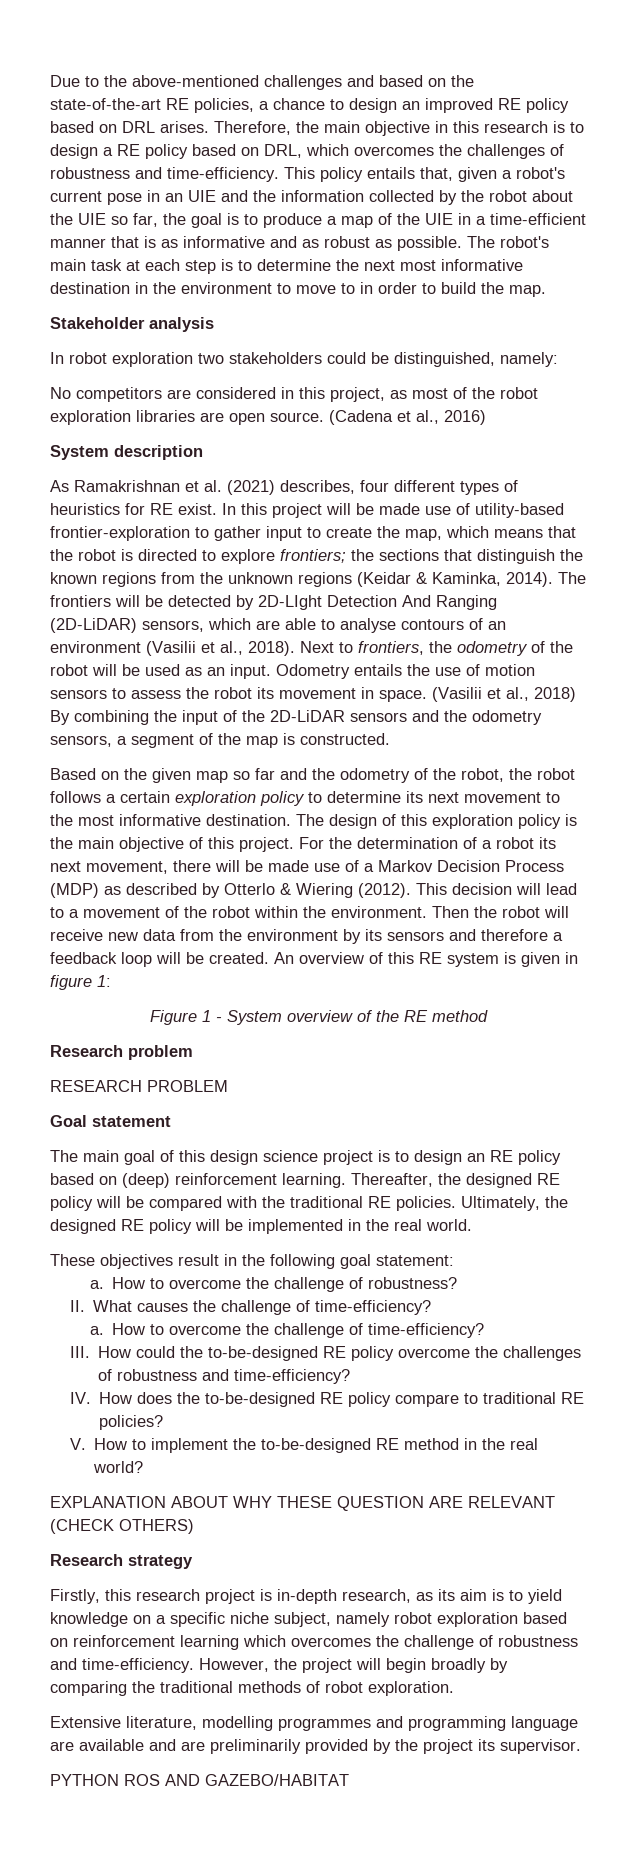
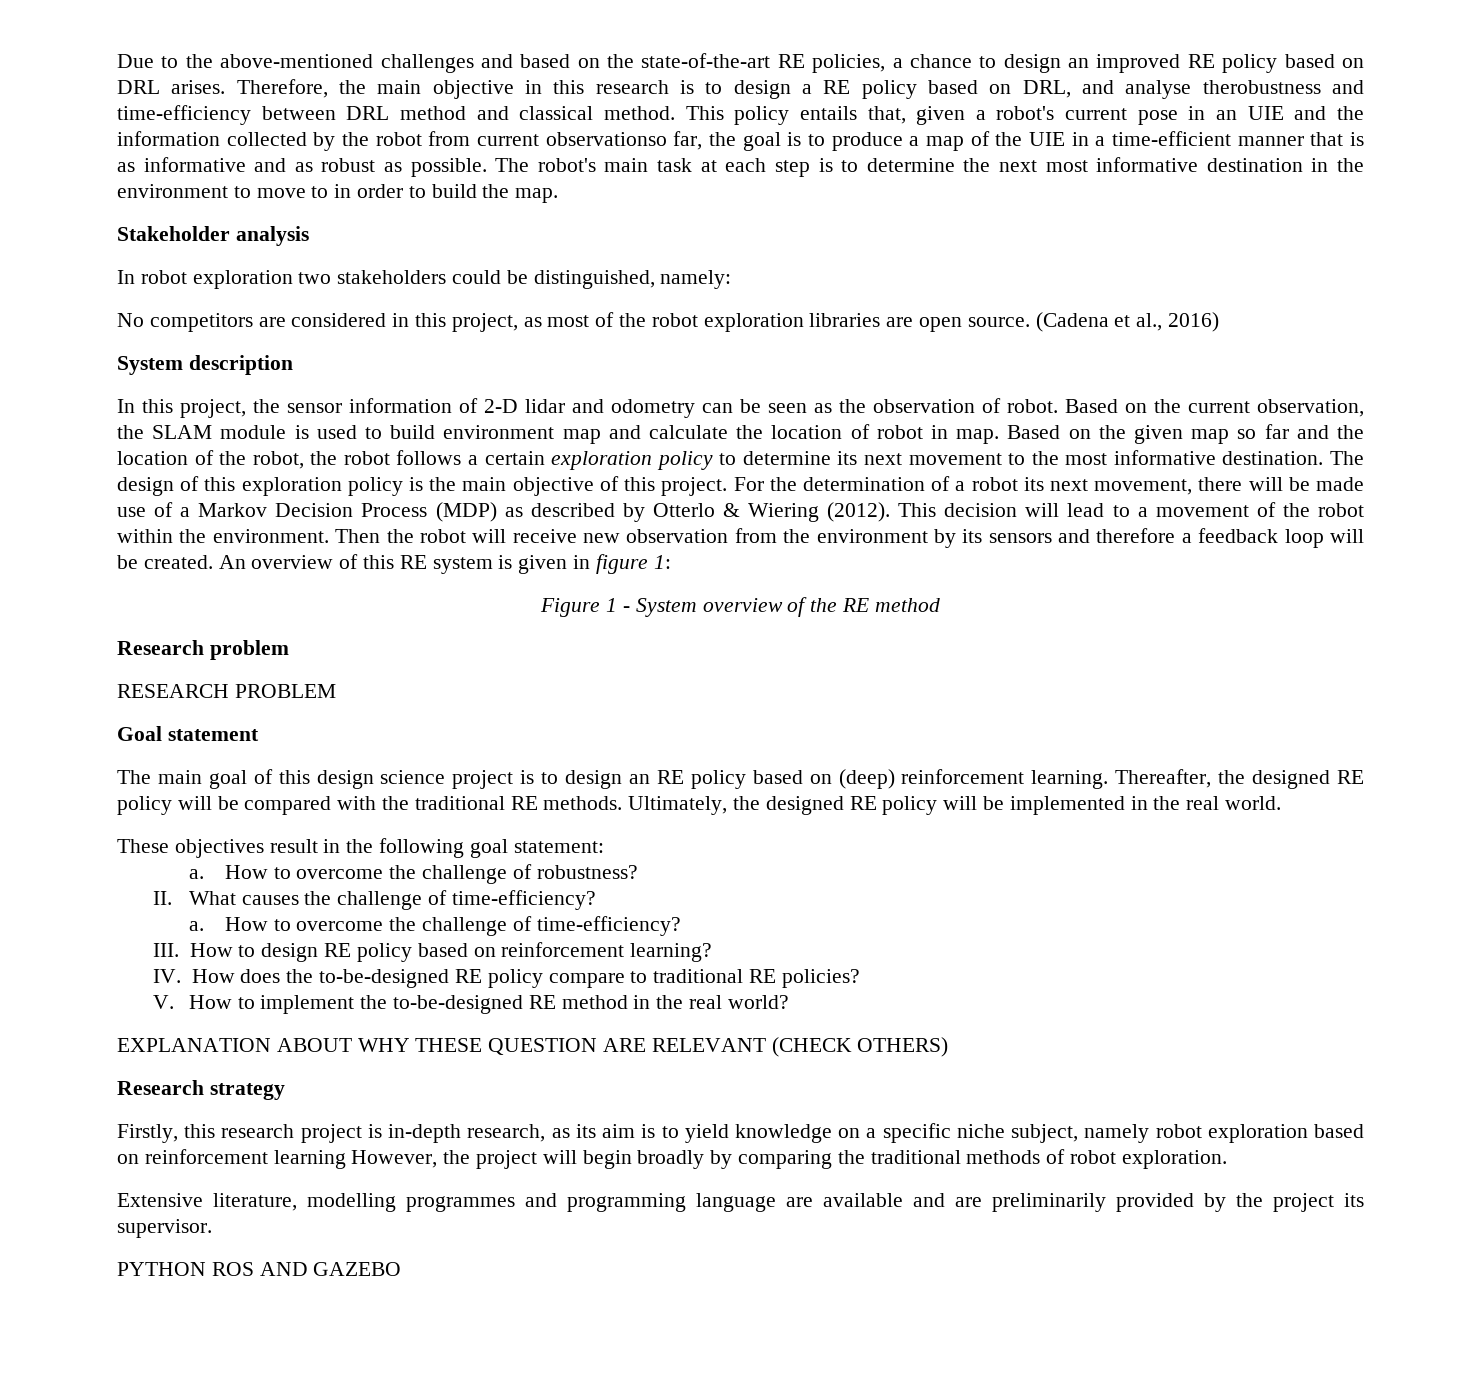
[306,144,564,159] [50,167,279,182] which overcomes the challenges of robustness and time-efficiency. -> [1082,80,1365,99] [117,105,675,125] and analyse therobustness and time-efficiency between DRL method and classical method.
[532,190,573,202] [50,213,128,225] about the UIE so -> [428,131,667,146] from current observationso
[50,480,518,495] [50,503,564,518] [50,526,576,541] [50,549,583,564] [50,572,586,587] [50,595,497,610] [50,618,506,633] [50,641,573,656] [50,664,535,679] [50,687,576,702] [50,710,542,725] [50,733,390,748] As Ramakrishnan et al. (2021) describes, four different types of heuristics for RE exist. In this project will be made use of utility-based frontier-exploration to gather input to create the map, which means that the robot is directed to explore frontiers; the sections that distinguish the known regions from the unknown regions (Keidar & Kaminka, 2014). The frontiers will be detected by 2D-LIght Detection And Ranging (2D-LiDAR) sensors, which are able to analyse contours of an environment (Vasilii et al., 2018). Next to frontiers, the odometry of the robot will be used as an input. Odometry entails the use of motion sensors to assess the robot its movement in space. (Vasilii et al., 2018) By combining the input of the 2D-LiDAR sensors and the odometry sensors, a segment of the map is constructed. // -> [117,398,1364,418] [117,424,1000,444] In this project, the sensor information of 2-D lidar and odometry can be seen as the observation of robot. Based on the current observation, the SLAM module is used to build environment map and calculate the location of robot in map.
[340,768,410,783] odometry -> [117,451,188,465] location
[143,929,176,941] data -> [626,529,729,543] observation
[396,1196,456,1211] policies. -> [543,796,623,810] methods.
[136,1346,582,1361] [98,1369,351,1384] could the to-be-designed RE policy overcome the challenges of robustness and time-efficiency? -> [238,942,713,962] to design RE policy based on reinforcement learning?
[243,1635,578,1650] [50,1658,194,1673] which overcomes the challenge of robustness and time-efficiency. -> (346, 1159) none
[205,1774,349,1786] GAZEBO/HABITAT -> [313,1262,402,1276] GAZEBO

